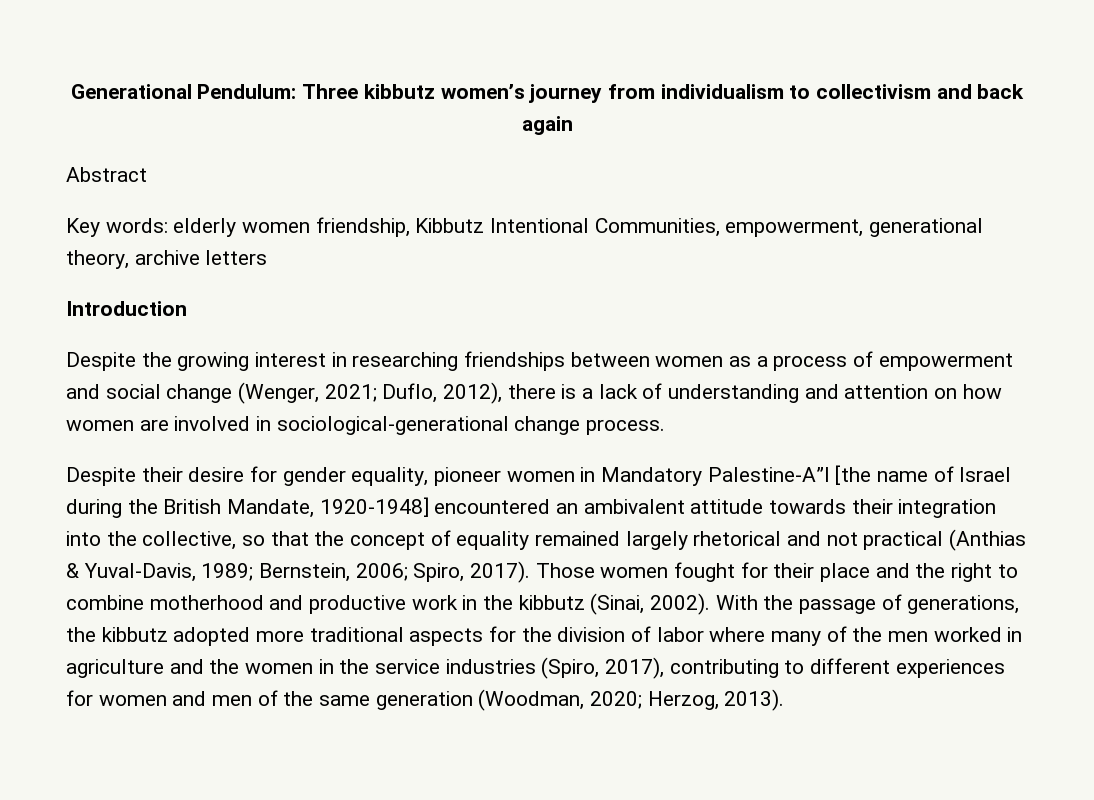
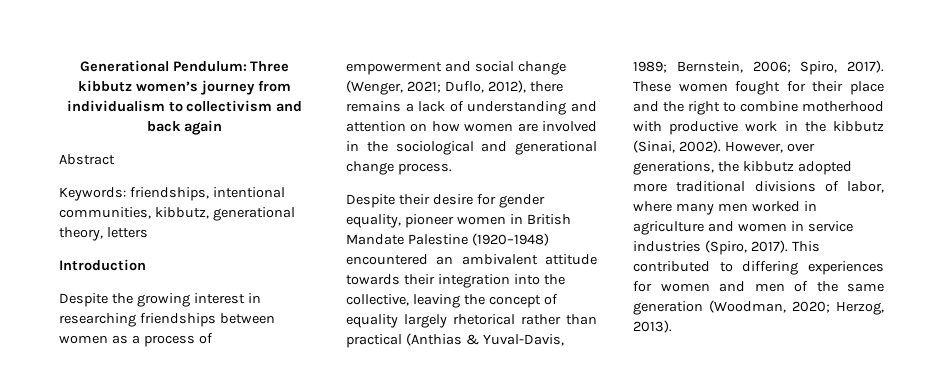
[66,217,864,237] Key words: elderly women friendship, Kibbutz Intentional Communities, empowerment, -> [59,187,285,201] [59,207,209,219] Keywords: friendships, intentional communities, kibbutz,
[134,250,200,265] archive -> (103, 234) none
[561,384,577,399] is -> [346,101,401,112] remains
[276,416,509,435] sociological-generational -> [366,141,597,155] the sociological and generational
[601,465,1012,486] [66,497,429,518] Mandatory Palestine-A”I [the name of Israel during the British Mandate, 1920-1948] -> [526,214,571,225] [346,233,549,246] British Mandate Palestine (1920–1948)
[242,531,309,546] so that -> [412,294,460,308] leaving
[535,531,621,546] remained -> (398, 321) none
[787,531,858,546] and not -> [521,314,597,325] rather than
[535,563,595,578] Those -> [633,81,671,92] These
[269,595,304,610] and -> [633,121,662,132] with
[715,594,902,614] With the passage of -> [724,141,815,153] However, over
[409,626,883,646] aspects for the division of labor where many of the -> [754,181,884,193] [633,201,714,215] divisions of labor, where many
[209,659,370,674] the women in the -> [737,221,804,232] women in
[605,657,891,679] 2017), contributing to different -> [750,240,820,253] [633,261,799,275] 2017). This contributed to differing

